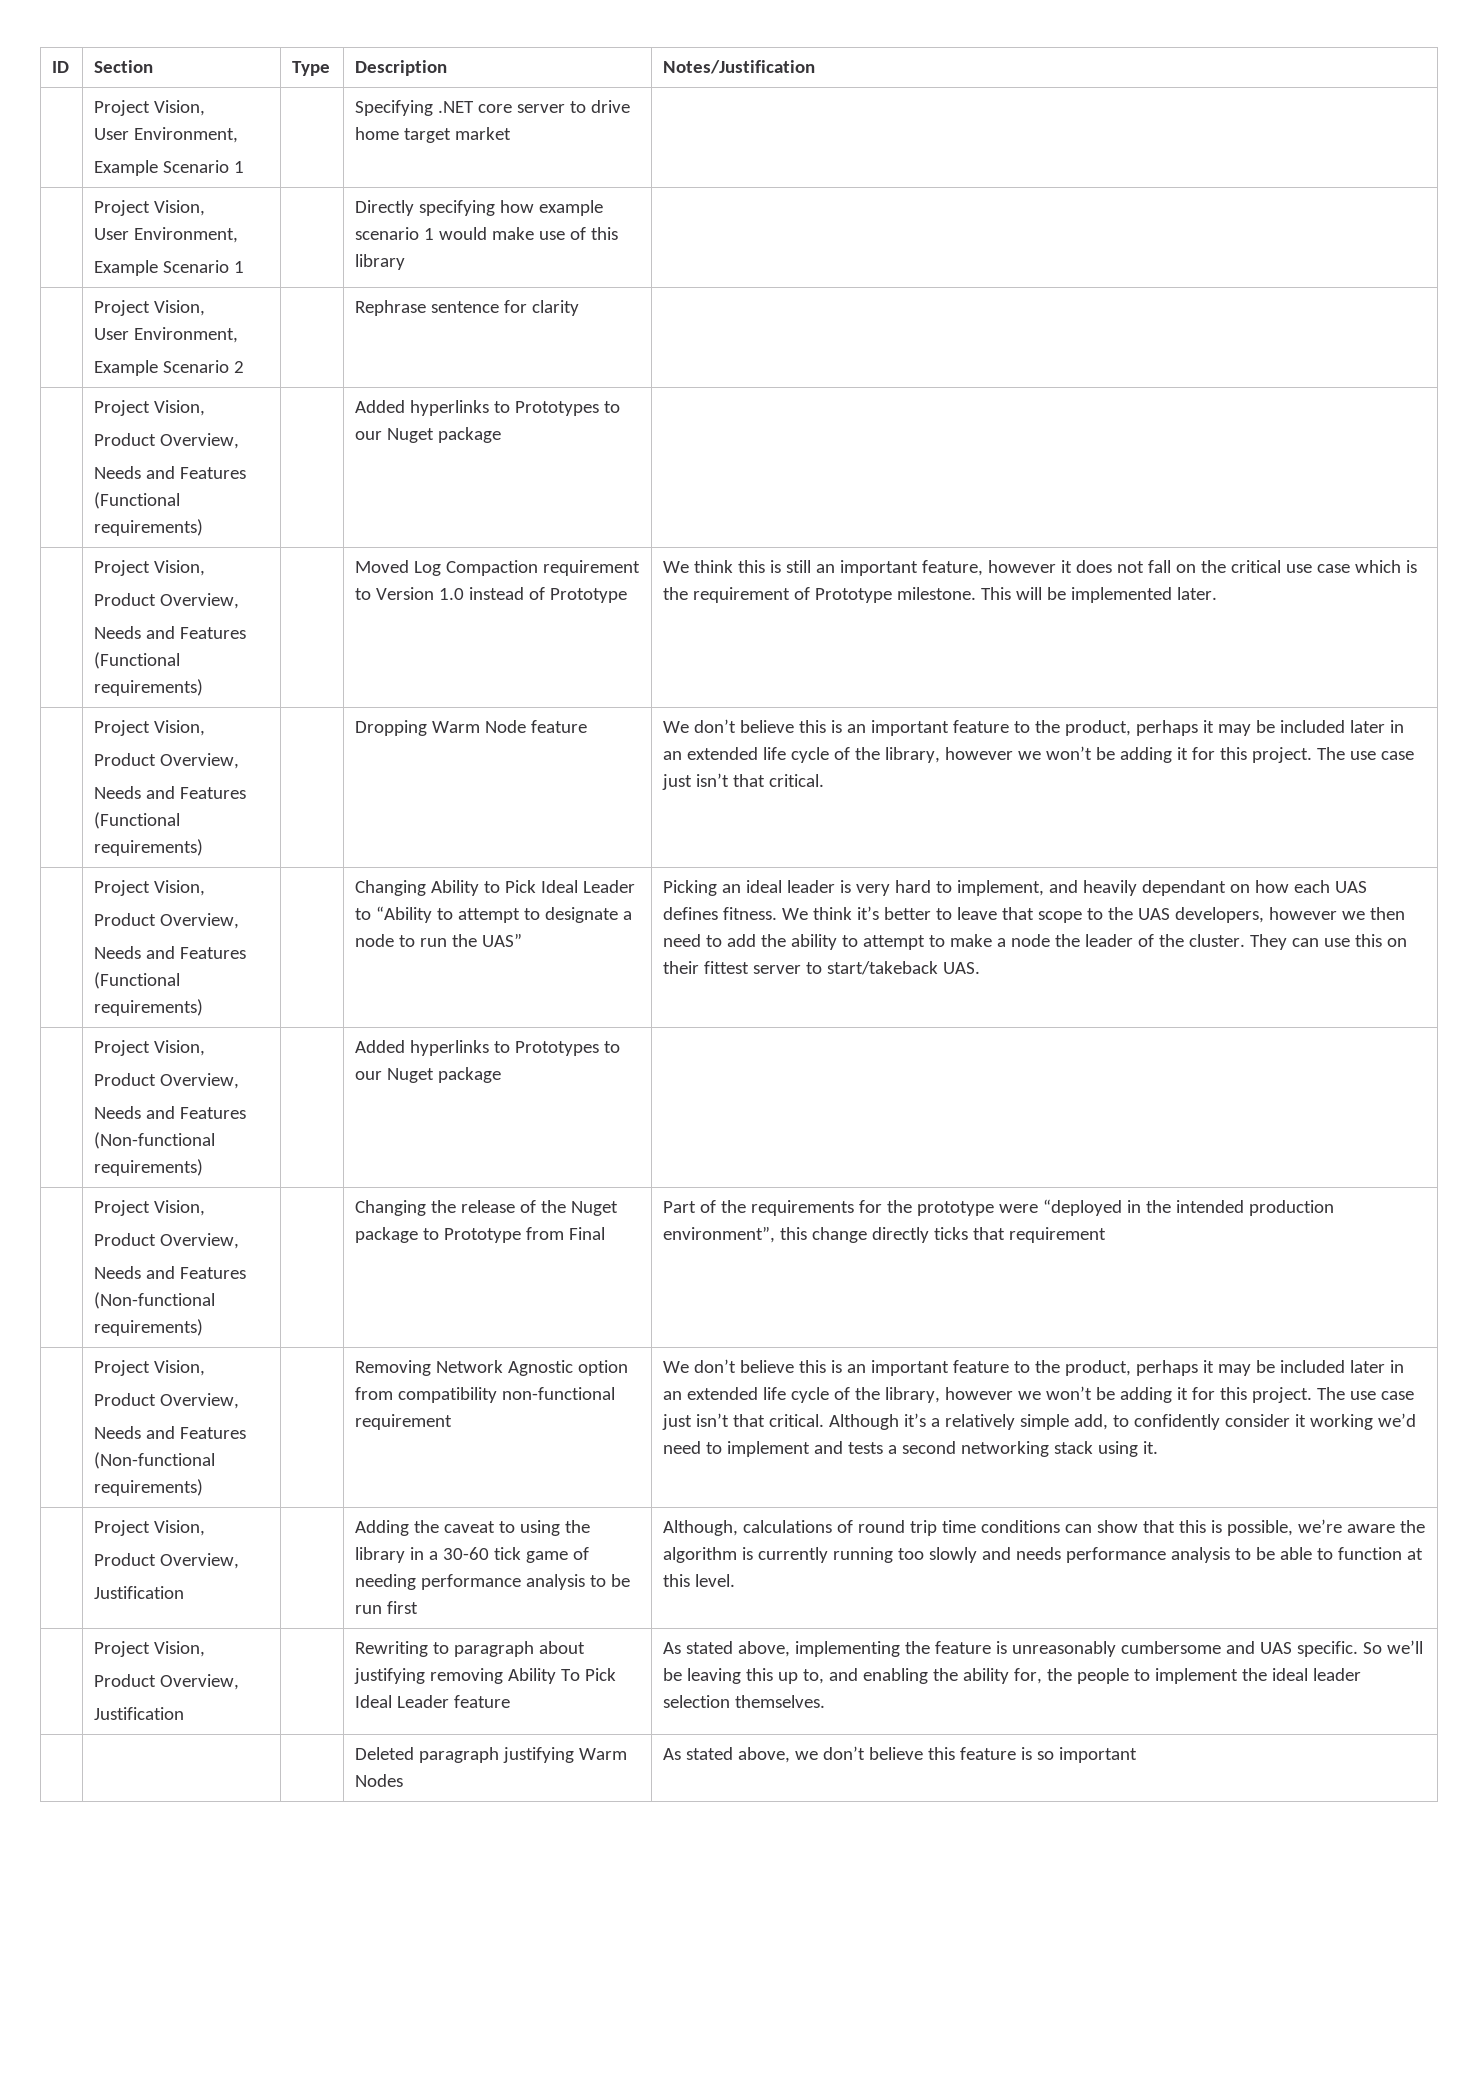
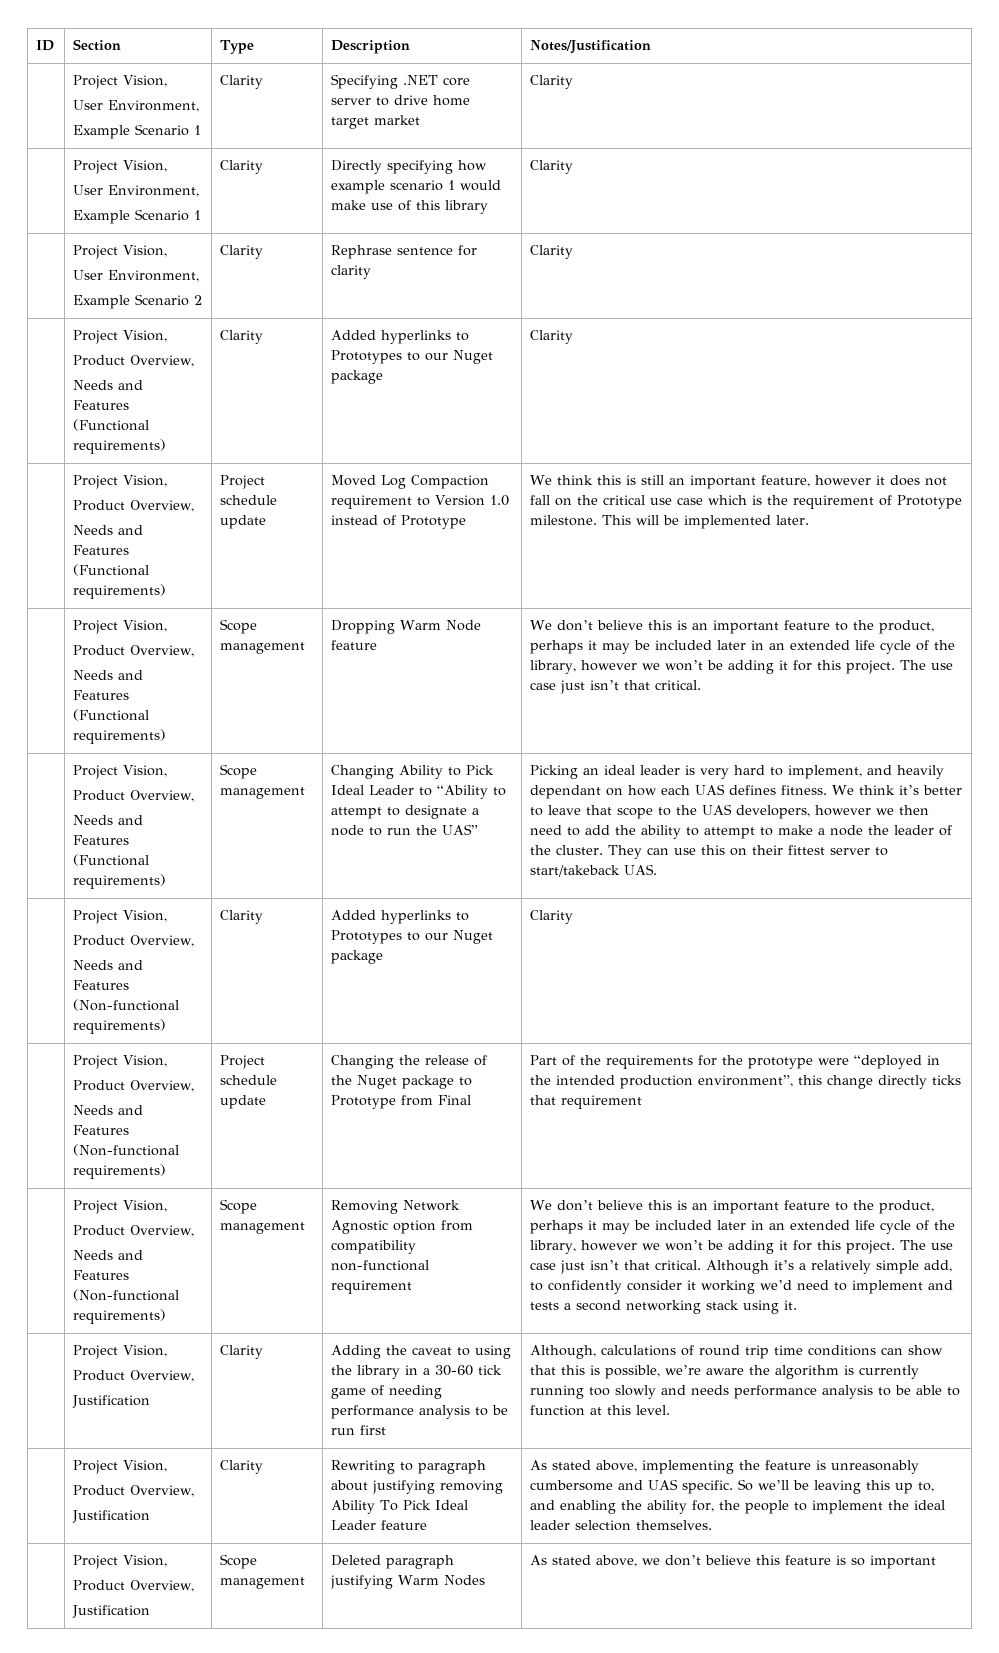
(245, 167) none -> [220,75,264,89] Clarity
[94,200,206,216] [94,227,239,243] [94,260,245,276] // | Project Vision, // User Environment, // Example Scenario 1 | -> [530,75,574,89] [73,160,168,174] [73,185,200,197] [73,209,202,224] [220,160,264,174] Clarity // | Project Vision, // User Environment, // Example Scenario 1 | Clarity
(406, 262) none -> [530,160,574,174] Clarity
(245, 367) none -> [220,245,264,259] Clarity
[94,400,206,416] [94,433,240,449] [94,466,247,479] [94,492,181,509] [94,519,204,536] [355,400,621,416] [355,427,502,443] [94,560,206,576] [94,593,240,609] [94,626,247,639] [94,652,181,669] [94,679,204,696] // | Project Vision, // Product Overview, // Needs and Features (Functional requirements) | | Added hyperlinks to Prototypes to our Nuget package | // | Project Vision, // Product Overview, // Needs and Features (Functional requirements) | -> [530,245,574,259] [73,330,168,344] [73,355,195,367] [73,380,144,390] [73,400,130,410] [73,419,150,431] [73,439,167,454] [220,330,264,344] [331,330,470,344] [331,350,494,364] [331,370,384,384] [530,330,574,344] [73,475,168,489] [73,500,195,512] [73,525,144,535] [73,545,130,555] [73,564,150,576] [73,584,167,599] [220,475,266,489] [220,495,278,505] [220,515,267,529] Clarity // | Project Vision, // Product Overview, // Needs and Features (Functional requirements) | Clarity | Added hyperlinks to Prototypes to our Nuget package | Clarity // | Project Vision, // Product Overview, // Needs and Features (Functional requirements) | Project schedule update
(204, 847) none -> [220,619,258,634] [220,642,306,654] Scope management
(204, 1007) none -> [220,764,258,779] [220,787,306,799] Scope management
[355,1040,621,1056] [355,1067,502,1083] [94,1200,206,1216] [94,1233,240,1249] [94,1266,247,1279] [94,1292,216,1309] [94,1319,204,1336] | Added hyperlinks to Prototypes to our Nuget package | // | Project Vision, // Product Overview, // Needs and Features (Non-functional requirements) | -> [220,910,264,924] [331,910,470,924] [331,930,494,944] [331,950,384,964] [530,910,574,924] [73,1055,168,1069] [73,1080,195,1092] [73,1105,144,1115] [73,1125,130,1135] [73,1144,180,1156] [73,1164,167,1179] [220,1055,266,1069] [220,1075,278,1085] [220,1095,267,1109] Clarity | Added hyperlinks to Prototypes to our Nuget package | Clarity // | Project Vision, // Product Overview, // Needs and Features (Non-functional requirements) | Project schedule update
(204, 1487) none -> [220,1199,258,1214] [220,1222,306,1234] Scope management
(185, 1592) none -> [220,1345,264,1359] Clarity
(185, 1713) none -> [220,1460,264,1474] Clarity
(826, 1701) | -> [73,1555,168,1569] [73,1580,195,1592] [72,1605,151,1618] [220,1554,258,1569] [220,1577,306,1589] Project Vision, // Product Overview, // Justification | Scope management

